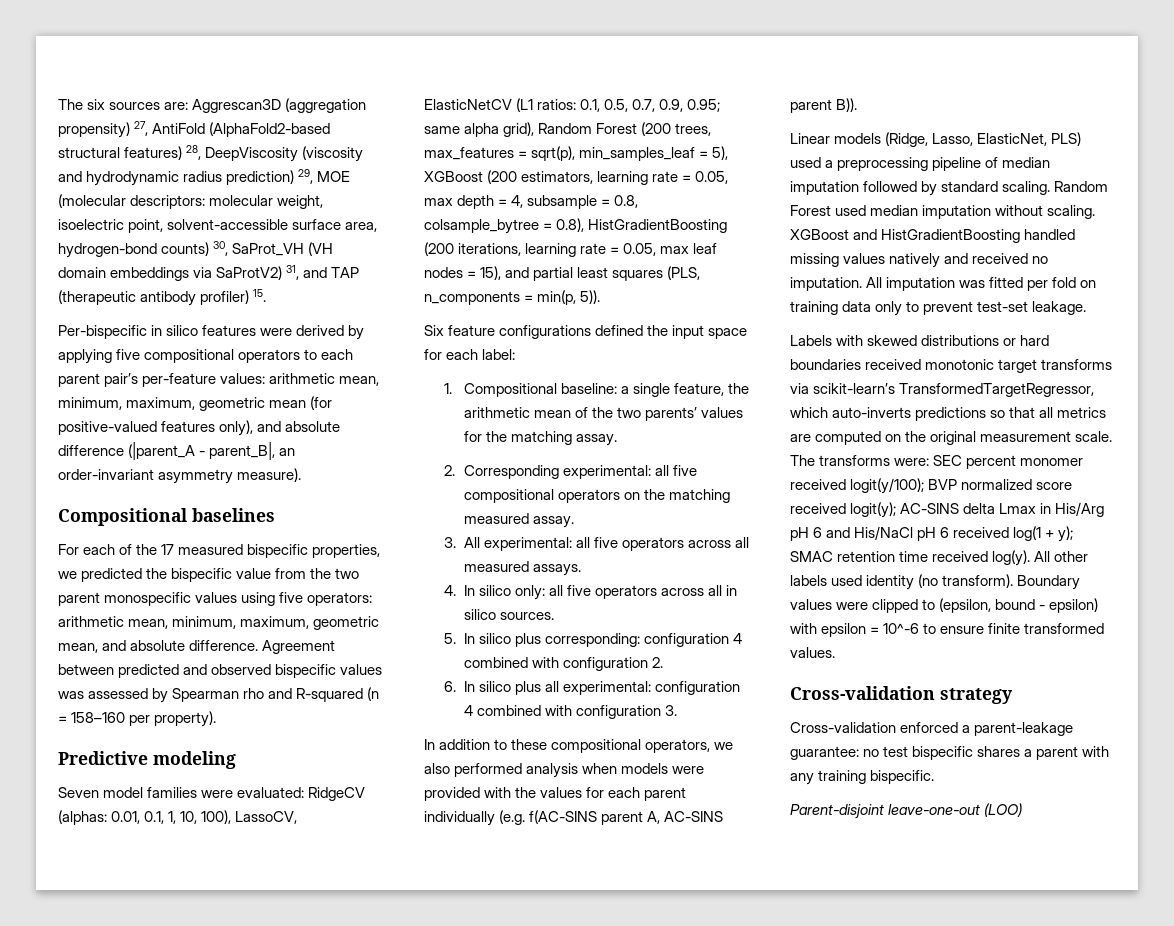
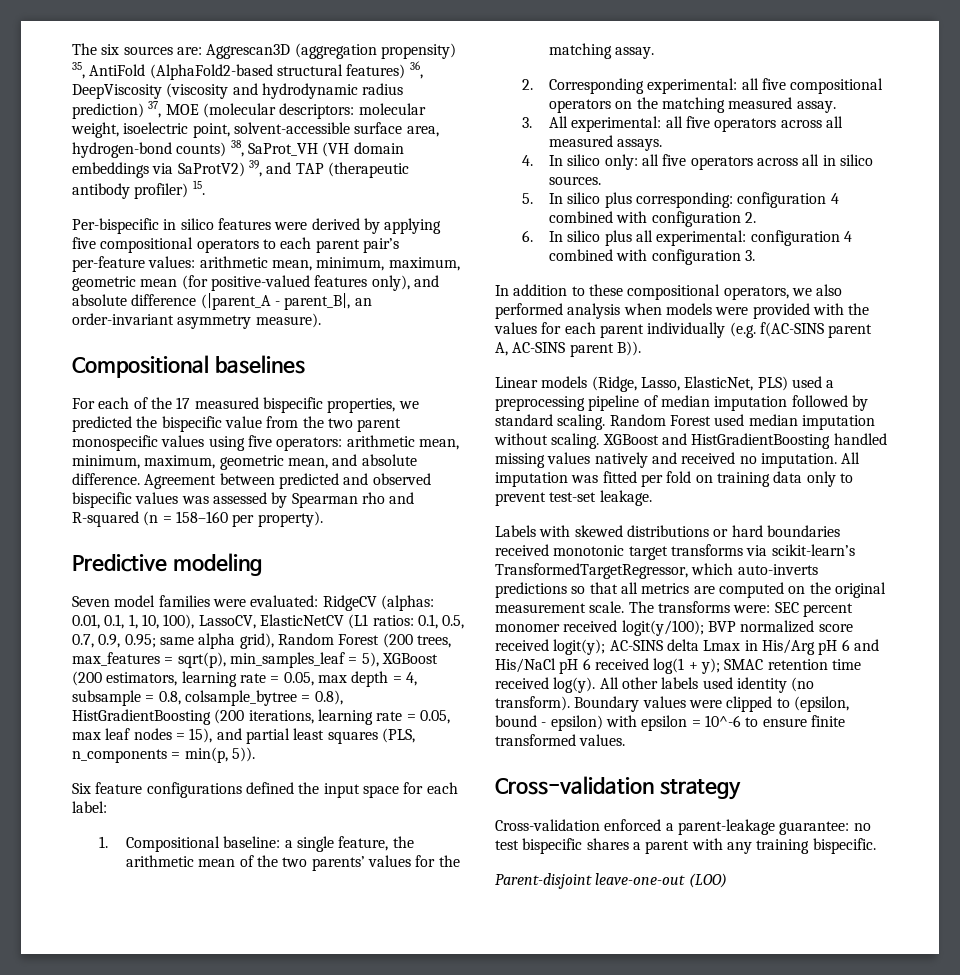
[134,121,149,136] 27, -> [72,62,85,79] 35,
[186,145,202,160] 28, -> [409,61,423,79] 36,
[298,169,314,184] 29, -> [148,101,162,118] 37,
[213,241,229,256] 30, -> [230,140,244,157] 38,
[286,265,300,280] 31, -> [248,160,262,177] 39,

